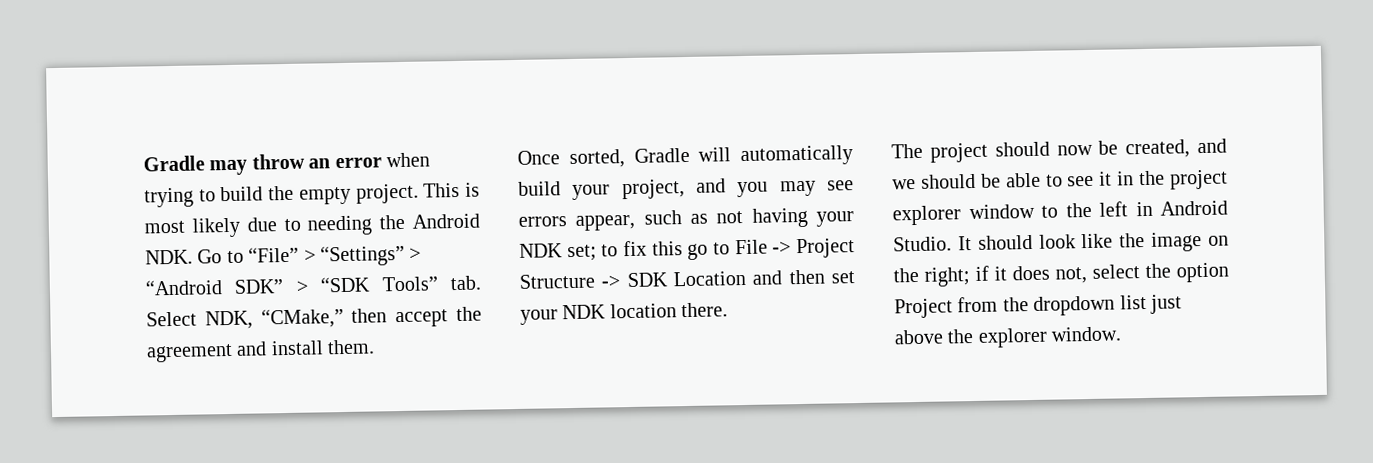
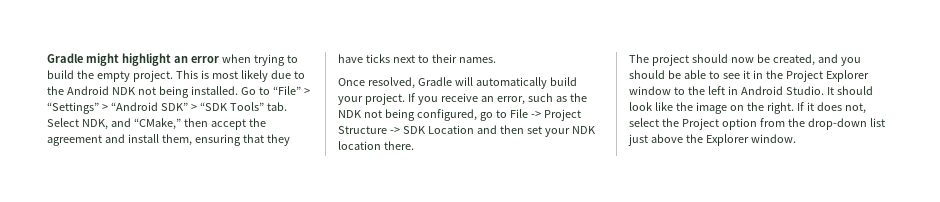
[143,153,305,176] Gradle may throw -> [47,53,171,66] Gradle might highlight
[307,215,374,236] needing -> (305, 75) none
[145,249,193,265] NDK. -> [111,86,238,98] NDK not being installed.
(253, 320) none -> [110,118,131,127] and
[327,339,376,355] them. -> [161,134,290,146] [338,54,496,63] them, ensuring that they have ticks next to their names.
[568,149,625,169] sorted, -> [367,77,415,89] resolved,
[621,178,854,200] [518,207,854,231] [519,240,683,262] project, and you may see errors appear, such as not having your NDK set; to fix this -> [364,93,587,105] [338,109,477,121] project. If you receive an error, such as the NDK not being configured,
[892,179,916,190] we -> [840,57,861,66] you
[1170,169,1228,190] [892,205,961,226] project explorer -> [785,70,869,82] Project Explorer
[924,265,989,287] right; if -> [766,102,804,114] right. If
[1176,262,1229,283] [894,298,953,319] option Project -> [681,118,757,130] Project option
[1033,295,1116,316] dropdown -> [807,118,867,130] drop-down
[977,327,1048,348] explorer -> [705,134,749,146] Explorer

